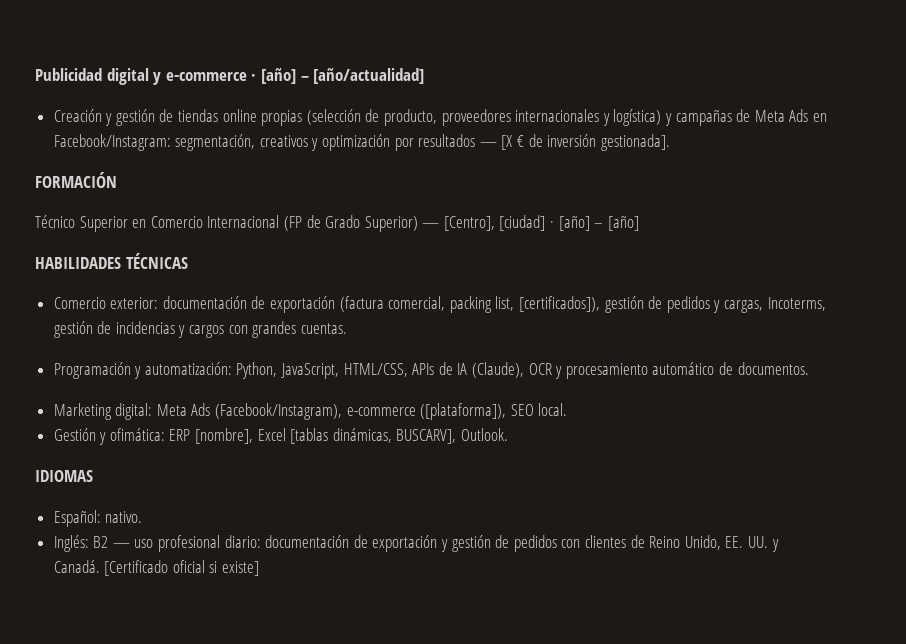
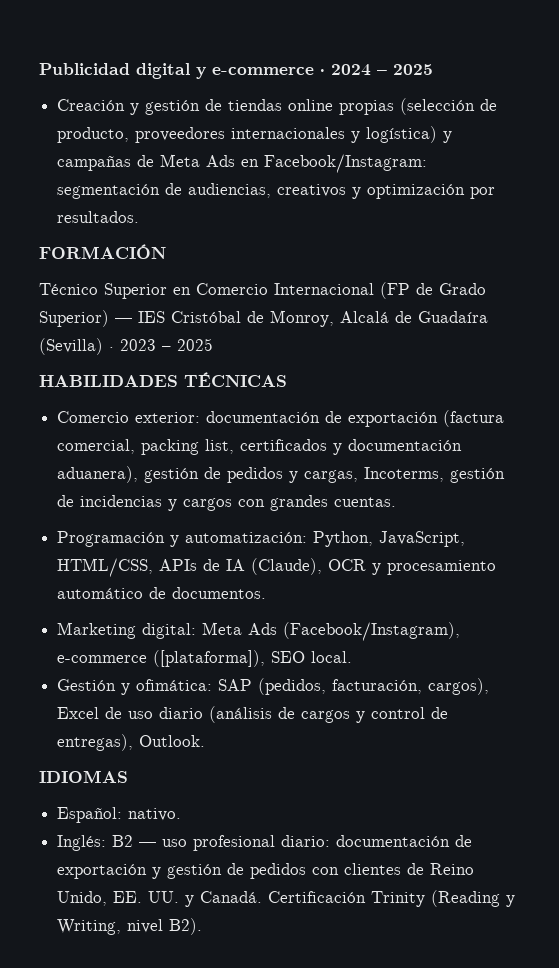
[260,68,425,84] [año] – [año/actualidad] -> [331,64,433,76] 2024 – 2025
[175,134,256,151] segmentación, -> [57,183,272,199] segmentación de audiencias,
[418,134,670,151] resultados — [X € de inversión gestionada]. -> [57,211,140,223] resultados.
[443,215,639,231] [Centro], [ciudad] · [año] – [año] -> [138,310,488,327] [39,338,213,355] IES Cristóbal de Monroy, Alcalá de Guadaíra (Sevilla) · 2023 – 2025
[519,296,601,312] [certificados]), -> [240,439,463,455] [57,466,139,483] certificados y documentación aduanera),
[169,428,457,444] ERP [nombre], Excel [tablas dinámicas, BUSCARV], -> [218,678,490,695] [57,706,449,723] [57,734,134,751] SAP (pedidos, facturación, cargos), Excel de uso diario (análisis de cargos y control de entregas),
[104,560,260,576] [Certificado oficial si existe] -> [268,890,516,907] [57,918,203,935] Certificación Trinity (Reading y Writing, nivel B2).

